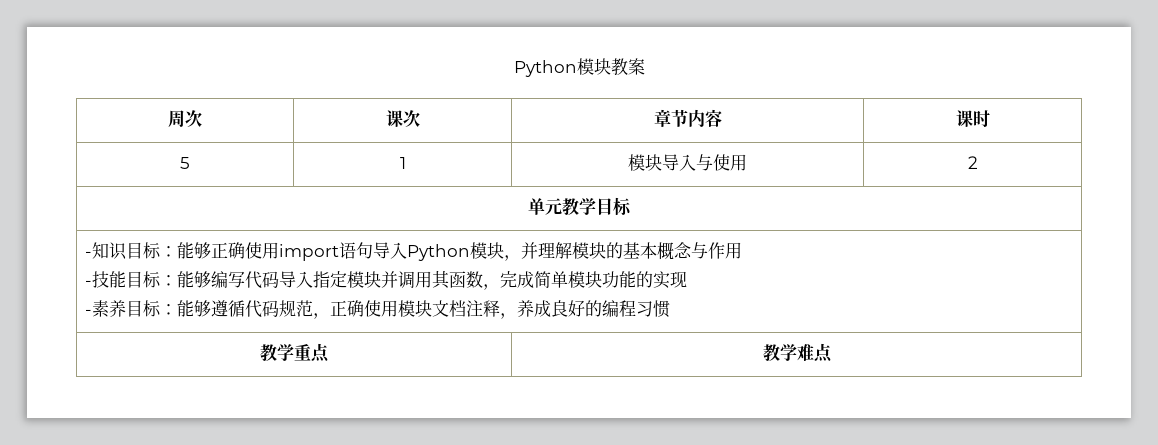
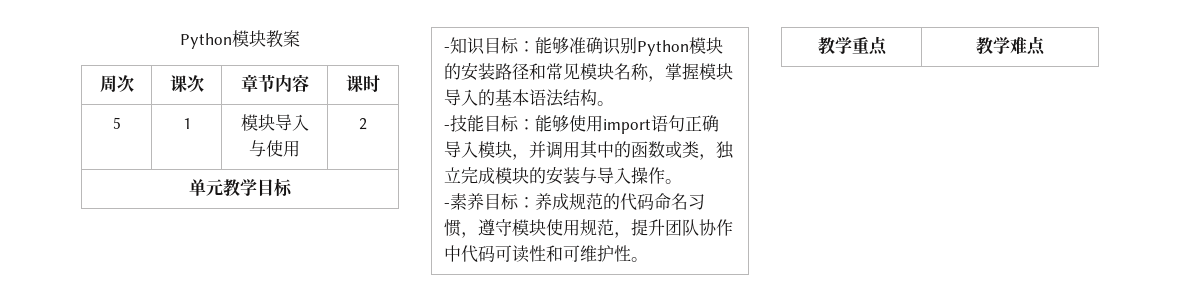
[211,242,743,261] 正确使用import语句导入Python模块，并理解模块的基本概念与作用 -> [569,37,724,56] [444,63,734,82] [444,89,615,107] 准确识别Python模块的安装路径和常见模块名称，掌握模块导入的基本语法结构。
[211,270,688,290] [85,300,671,319] 编写代码导入指定模块并调用其函数，完成简单模块功能的实现 // -素养目标：能够遵循代码规范，正确使用模块文档注释，养成良好的编程习惯 -> [569,115,720,134] [444,140,735,160] [444,167,683,185] [444,193,706,211] [444,219,734,238] [444,245,649,263] 使用import语句正确导入模块，并调用其中的函数或类，独立完成模块的安装与导入操作。 // -素养目标：养成规范的代码命名习惯，遵守模块使用规范，提升团队协作中代码可读性和可维护性。

